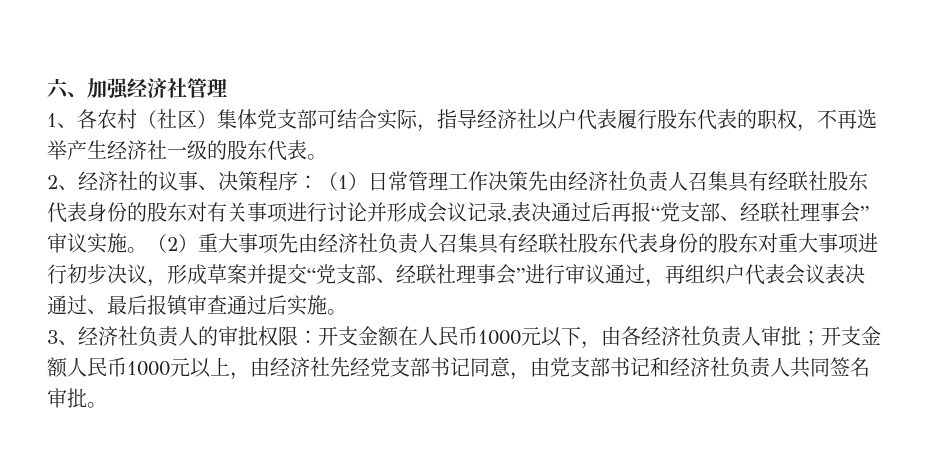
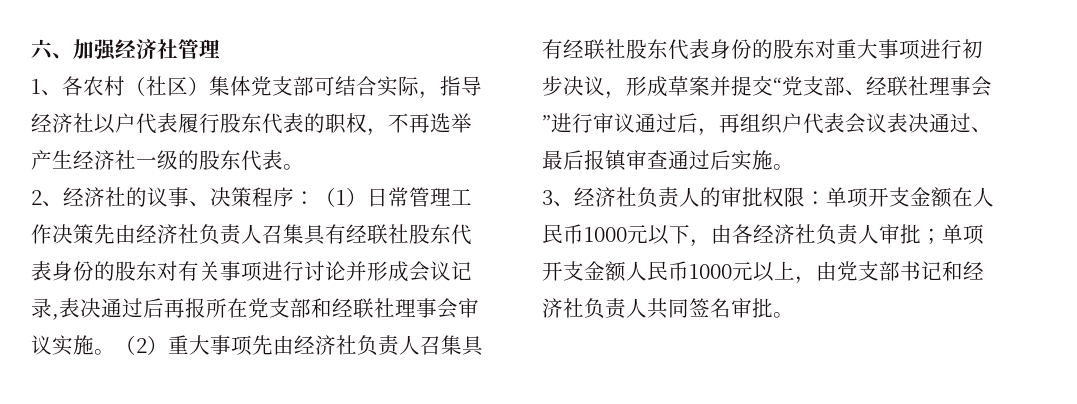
[651,202,869,223] “党支部、经联社理事会” -> [206,298,458,319] 所在党支部和经联社理事会
(645, 274) none -> [677,113,698,133] 后
(318, 337) none -> [826,187,868,208] 单项
(821, 338) none -> [942,224,984,245] 单项
[270,357,550,380] 经济社先经党支部书记同意，由 -> (837, 271) none

